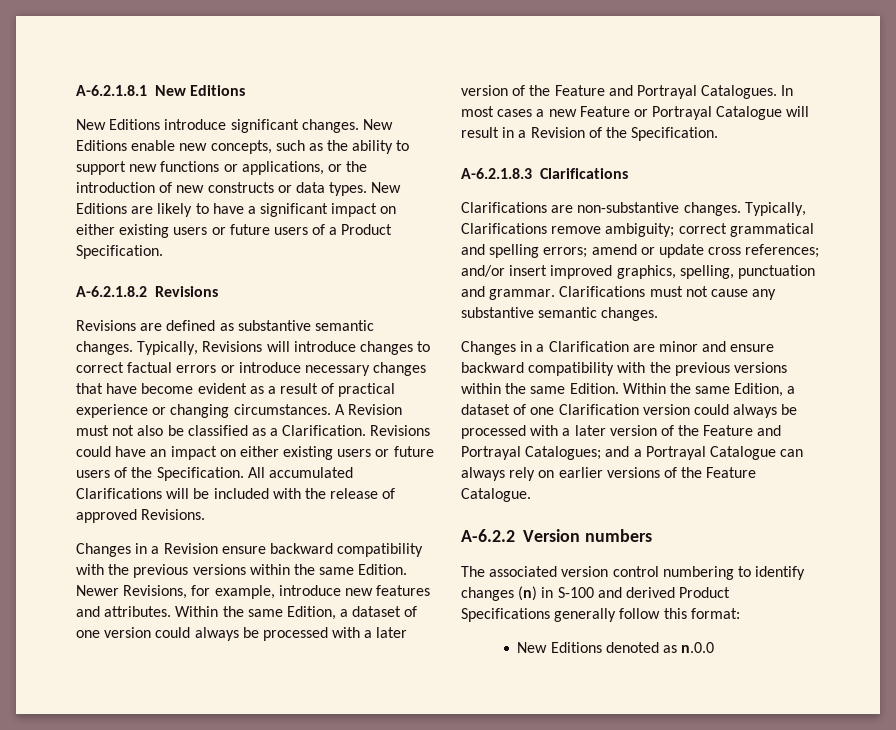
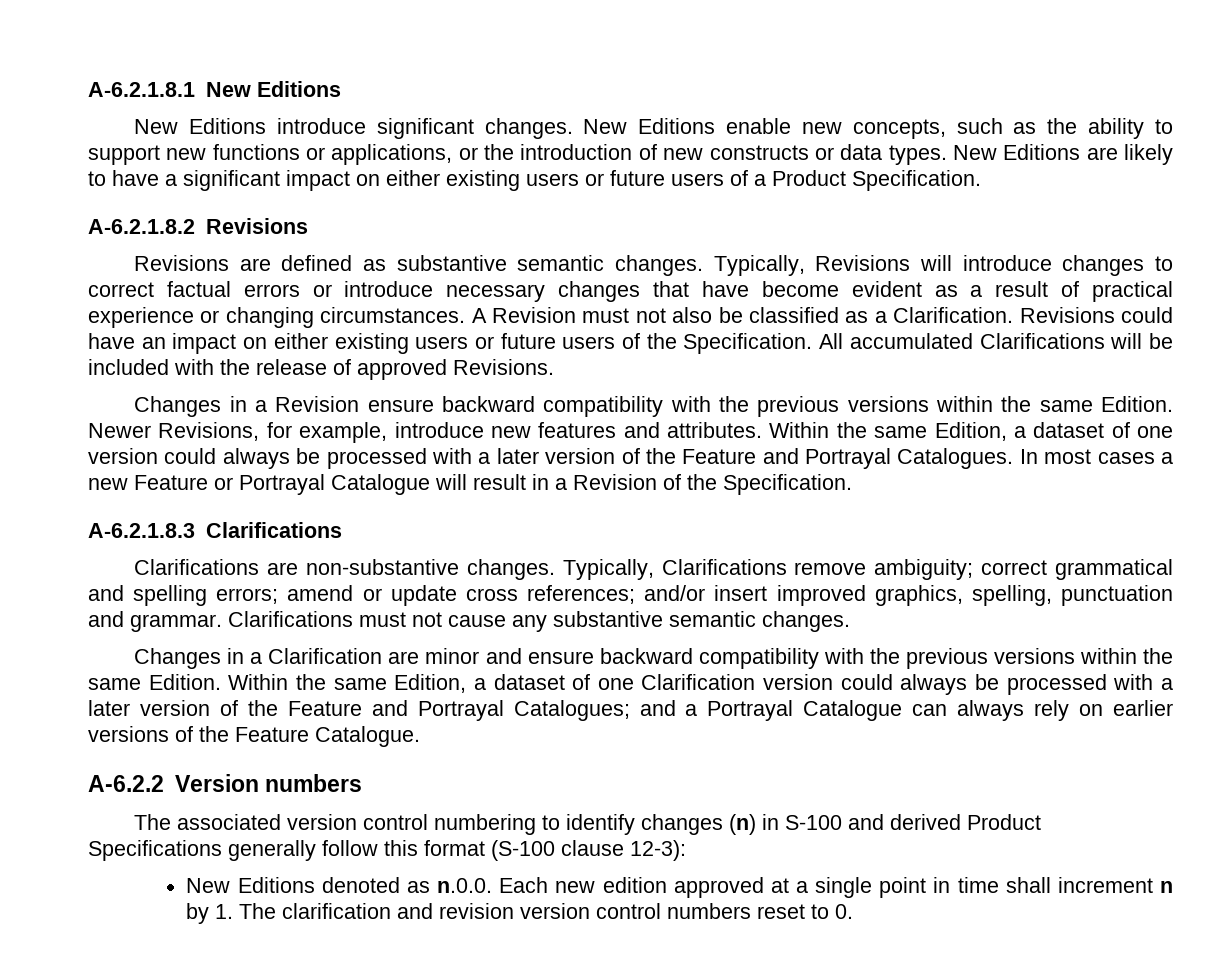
[690,608,740,619] format: -> [424,840,686,861] format (S-100 clause 12-3):
[681,642,715,653] n.0.0 -> [437,877,1173,898] [186,903,854,924] n.0.0. Each new edition approved at a single point in time shall increment n by 1. The clarification and revision version control numbers reset to 0.

